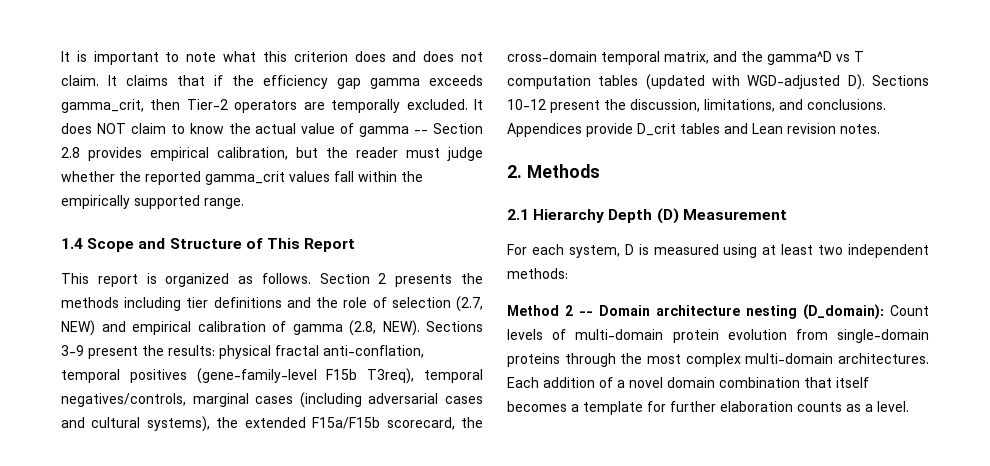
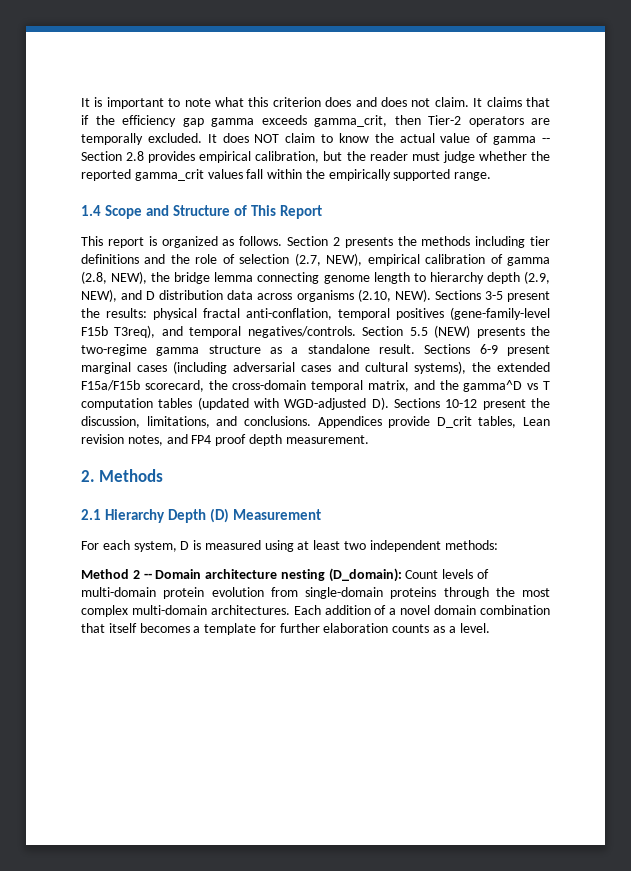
[61,320,126,336] NEW) and -> [326,253,363,266] NEW),
(376, 328) none -> [111,271,550,284] [81,289,391,302] NEW), the bridge lemma connecting genome length to hierarchy depth (2.9, NEW), and D distribution data across organisms (2.10,
[61,345,84,356] 3-9 -> [484,291,503,300] 3-5
[424,369,483,383] [61,393,186,407] temporal negatives/controls, -> [161,325,550,338] [81,344,550,356] and temporal negatives/controls. Section 5.5 (NEW) presents the two-regime gamma structure as a standalone result. Sections 6-9 present
[680,123,880,134] tables and Lean revision notes. -> [478,416,550,428] [81,434,369,446] tables, Lean revision notes, and FP4 proof depth measurement.

